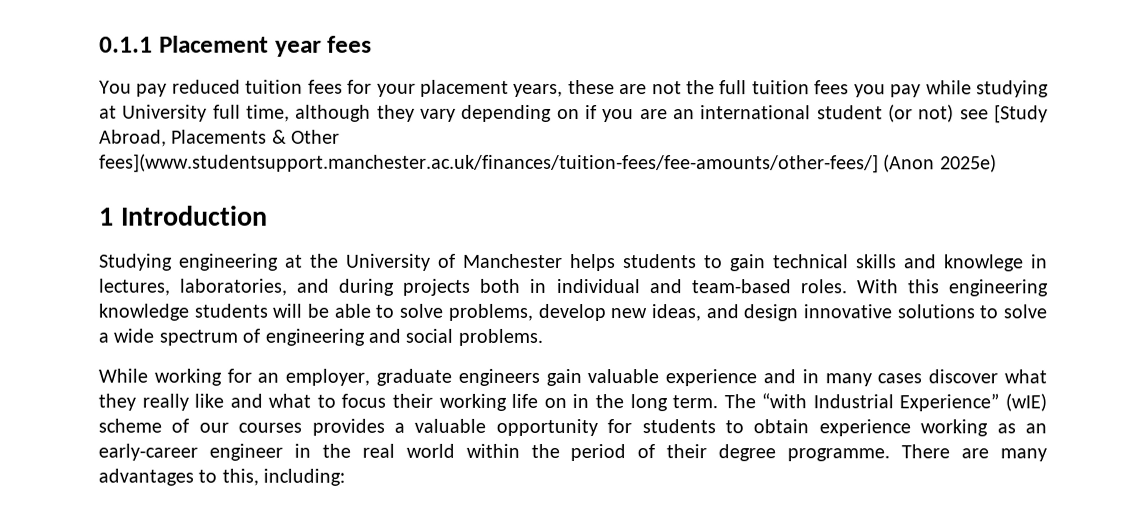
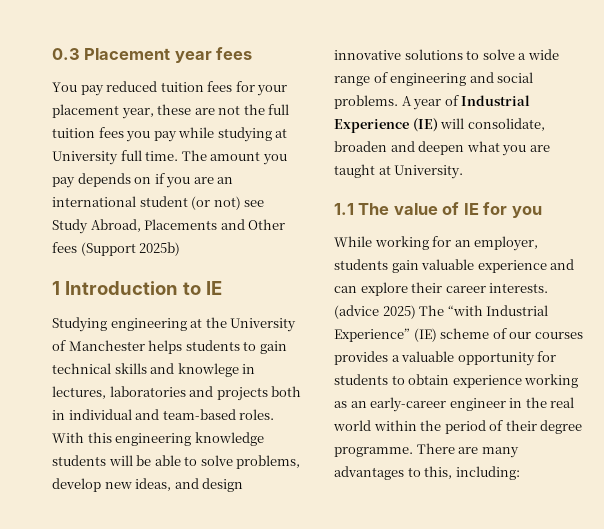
[99,36,153,53] 0.1.1 -> [52,48,80,60] 0.3
[513,83,564,97] years, -> [121,108,154,119] year,
[246,104,553,122] time, although they vary depending -> [145,150,287,165] [52,173,131,188] time. The amount you pay depends
[994,104,1049,124] [Study -> [52,219,88,234] Study
[271,129,341,144] [99,153,997,174] & Other fees](www.studentsupport.manchester.ac.uk/finances/tuition-fees/fee-amounts/other-fees/] (Anon 2025e) -> [220,219,286,230] [52,242,181,256] and Other fees (Support 2025b)
(268, 215) none -> [182,281,222,295] to IE
[179,278,395,296] laboratories, and during -> [109,386,214,397] laboratories and
[158,329,238,346] spectrum -> [334,76,370,86] range
(543, 337) none -> [401,95,531,110] [334,118,545,133] [334,141,550,156] [334,164,464,179] [334,202,542,218] A year of Industrial Experience (IE) will consolidate, broaden and deepen what you are taught at University. // 1.1 The value of IE for you
[376,368,540,386] graduate engineers -> [334,259,388,270] students
[801,369,1047,387] [98,393,719,412] in many cases discover what they really like and what to focus their working life on in the long term. -> [334,282,549,296] [334,305,416,319] can explore their career interests. (advice 2025)
[1004,393,1047,412] (wIE) -> [413,328,437,342] (IE)

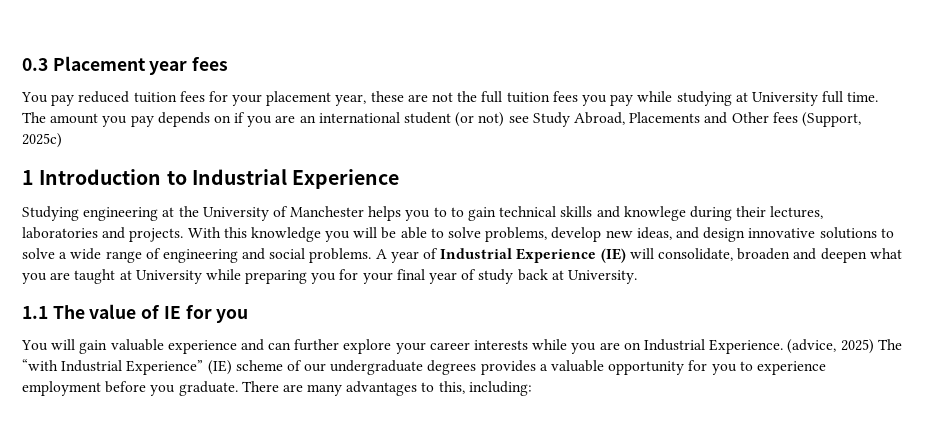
[80,242,181,256] (Support 2025b) -> [801,112,861,127] [22,133,62,148] (Support, 2025c)
[205,281,222,295] IE -> [191,169,400,189] Industrial Experience
[185,340,240,351] students -> [405,207,447,221] you to
[242,364,256,374] in -> [689,206,767,221] during their
[216,386,302,401] [52,409,275,420] [52,432,264,446] [52,455,106,466] projects both in individual and team-based roles. With this engineering knowledge students -> [129,227,351,242] projects. With this knowledge you
(391, 170) none -> [135,269,564,284] University while preparing you for your final year of study back at
[334,236,539,251] [334,259,388,270] While working for an employer, students -> [21,339,76,351] You will
[360,282,549,296] [334,305,379,319] explore their career interests. (advice -> [294,339,837,354] further explore your career interests while you are on Industrial Experience. (advice,
[534,332,583,339] courses -> [330,360,477,375] undergraduate degrees
[334,374,579,388] [334,397,575,412] [333,420,583,434] [334,447,413,457] students to obtain experience working as an early-career engineer in the real world within the period of their degree programme. -> [711,361,826,375] [22,381,238,396] you to experience employment before you graduate.

